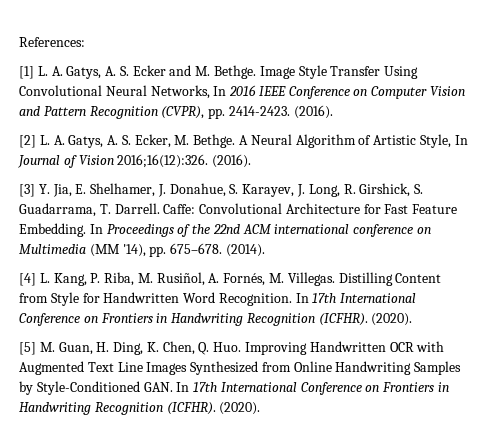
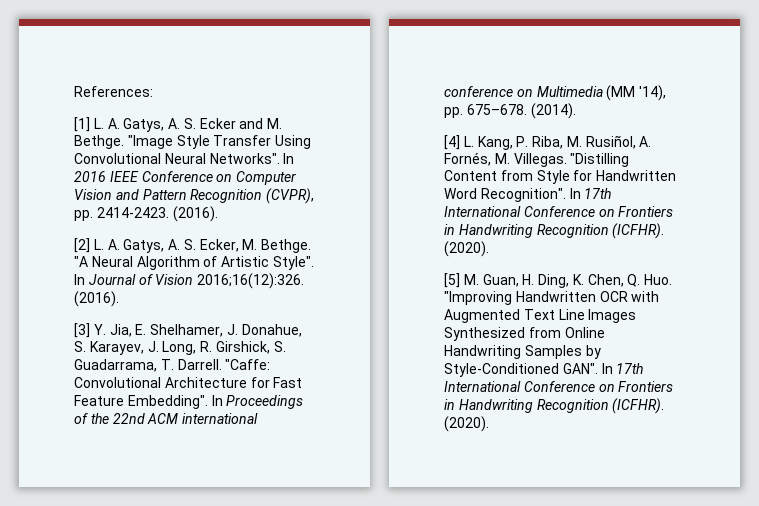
[259,66,295,79] Image -> [127,135,173,149] "Image
[150,85,210,99] Networks, -> [209,153,280,164] Networks".
[239,135,249,145] A -> [74,256,88,267] "A
[419,134,451,148] Style, -> [272,256,314,270] Style".
[163,204,196,214] Caffe: -> [225,359,271,370] "Caffe:
[19,223,86,237] Embedding. -> [127,395,208,409] Embedding".
[338,272,393,286] Distilling -> [570,153,630,167] "Distilling
[218,293,292,306] Recognition. -> [480,188,566,202] Recognition".
[245,342,308,355] Improving -> [444,291,512,305] "Improving
[143,382,173,392] GAN. -> [562,363,598,374] GAN".

